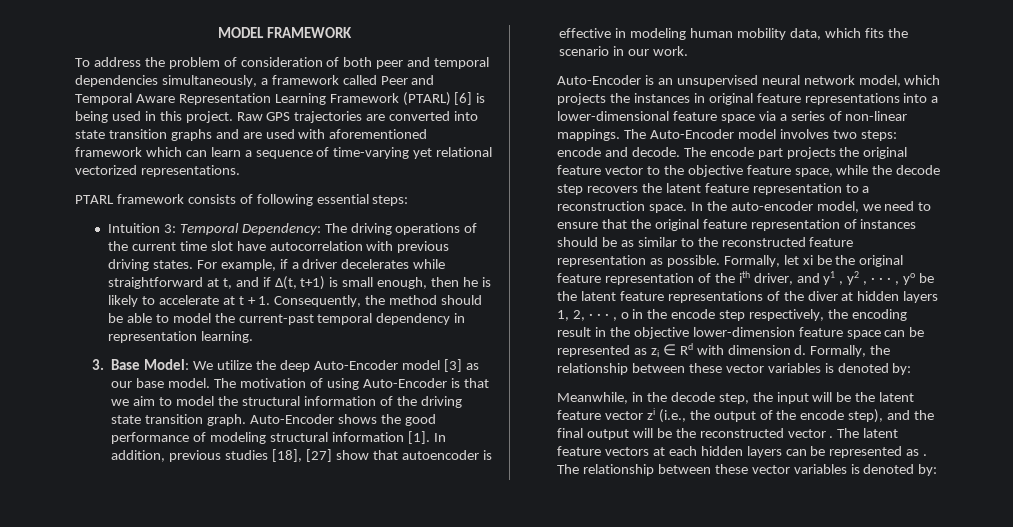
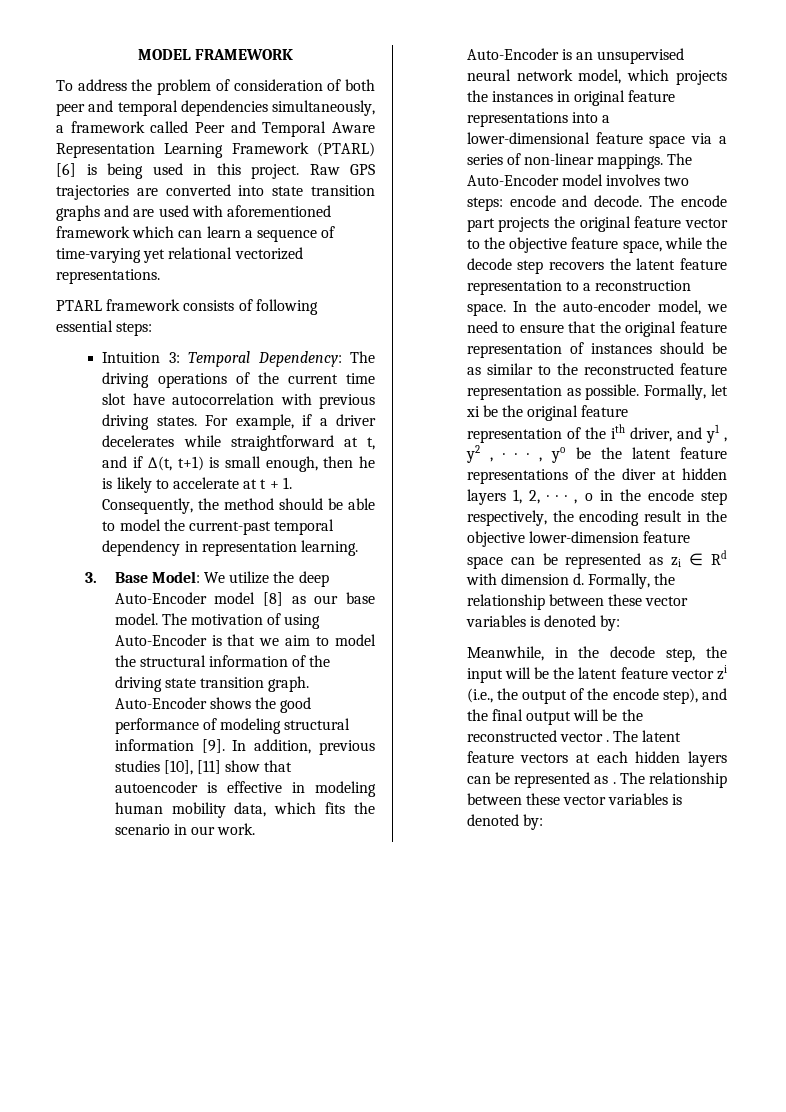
[443,359,462,372] [3] -> [263,592,284,606] [8]
[407,431,430,444] [1]. -> [201,739,225,753] [9].
[272,449,332,462] [18], [27] -> [163,760,222,775] [10], [11]

